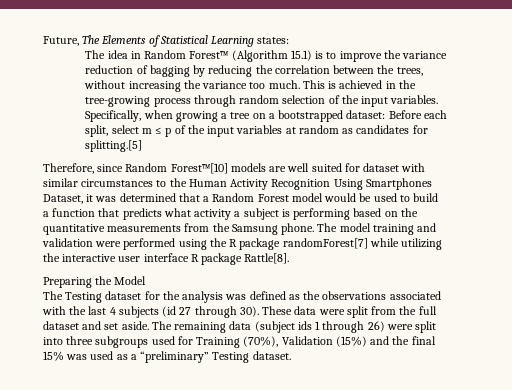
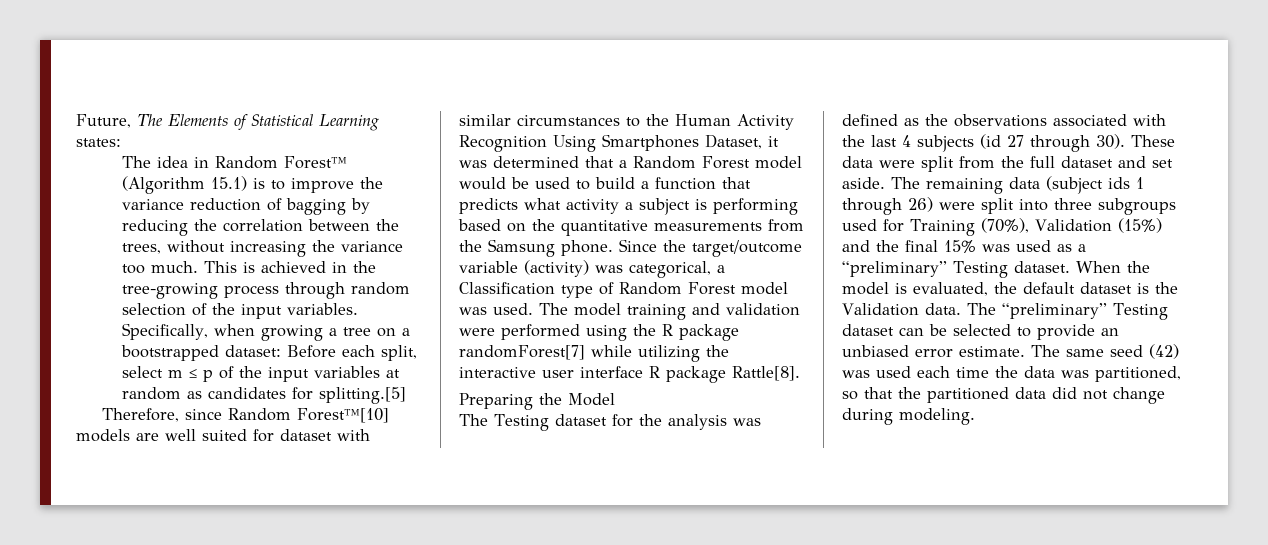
(315, 229) none -> [619,239,802,257] [459,260,725,278] [459,282,788,298] [459,303,533,315] Since the target/outcome variable (activity) was categorical, a Classification type of Random Forest model was used.
(291, 355) none -> [1075,261,1150,273] [842,282,1178,296] [842,303,1168,320] [842,324,1119,340] [842,344,1179,359] [842,366,1181,382] [842,387,1165,404] [842,408,975,425] When the model is evaluated, the default dataset is the Validation data. The “preliminary” Testing dataset can be selected to provide an unbiased error estimate. The same seed (42) was used each time the data was partitioned, so that the partitioned data did not change during modeling.

